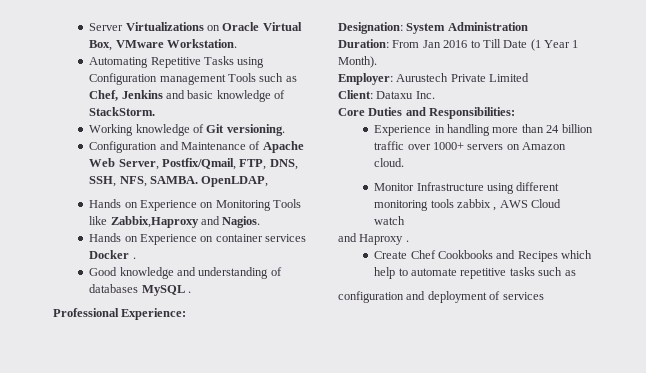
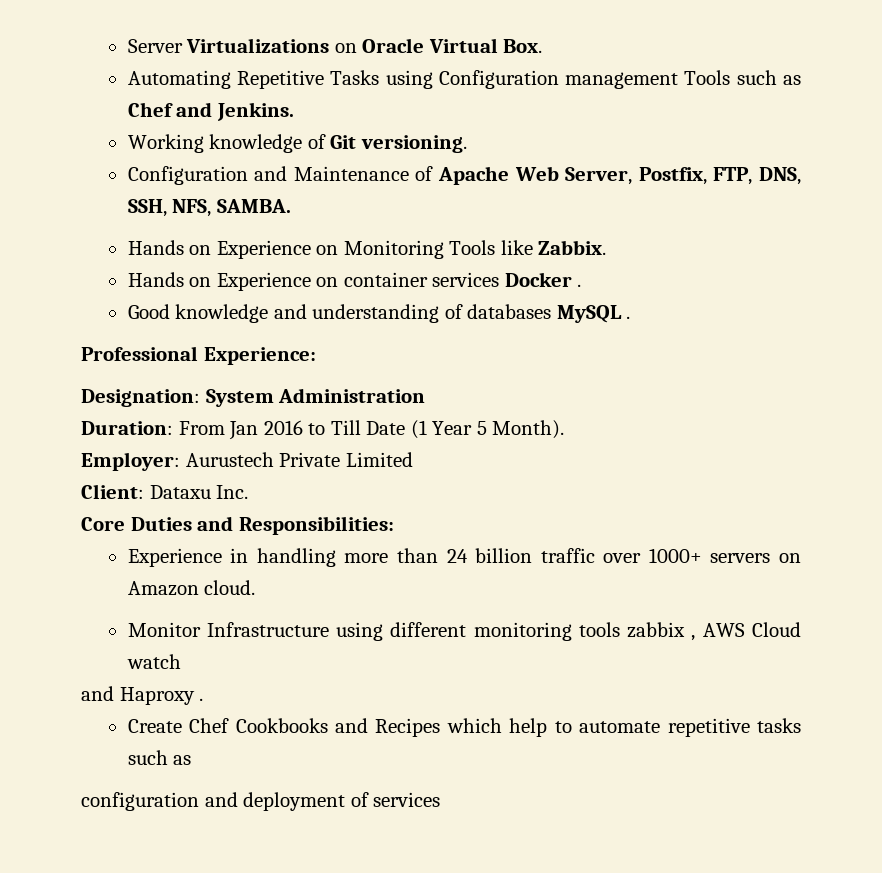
[89,39,238,51] Box, VMware Workstation. -> [503,39,543,53] Box.
[89,90,286,102] [89,107,156,116] Chef, Jenkins and basic knowledge of StackStorm. -> [127,102,294,121] Chef and Jenkins.
[162,158,237,170] Postfix/Qmail, -> [638,167,707,185] Postfix,
[201,176,269,187] OpenLDAP, -> (291, 206) none
[110,216,261,228] Zabbix,Haproxy and Nagios. -> [538,240,607,255] Zabbix.
[572,40,579,48] 1 -> [476,421,487,435] 5

